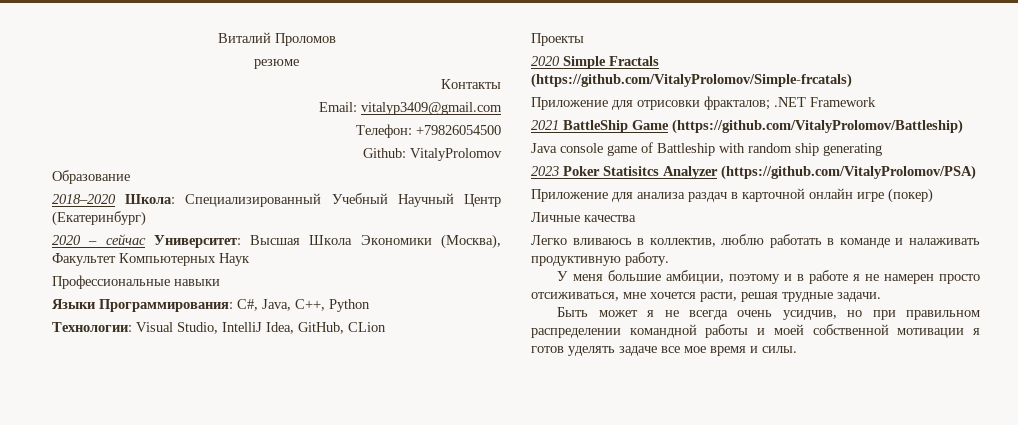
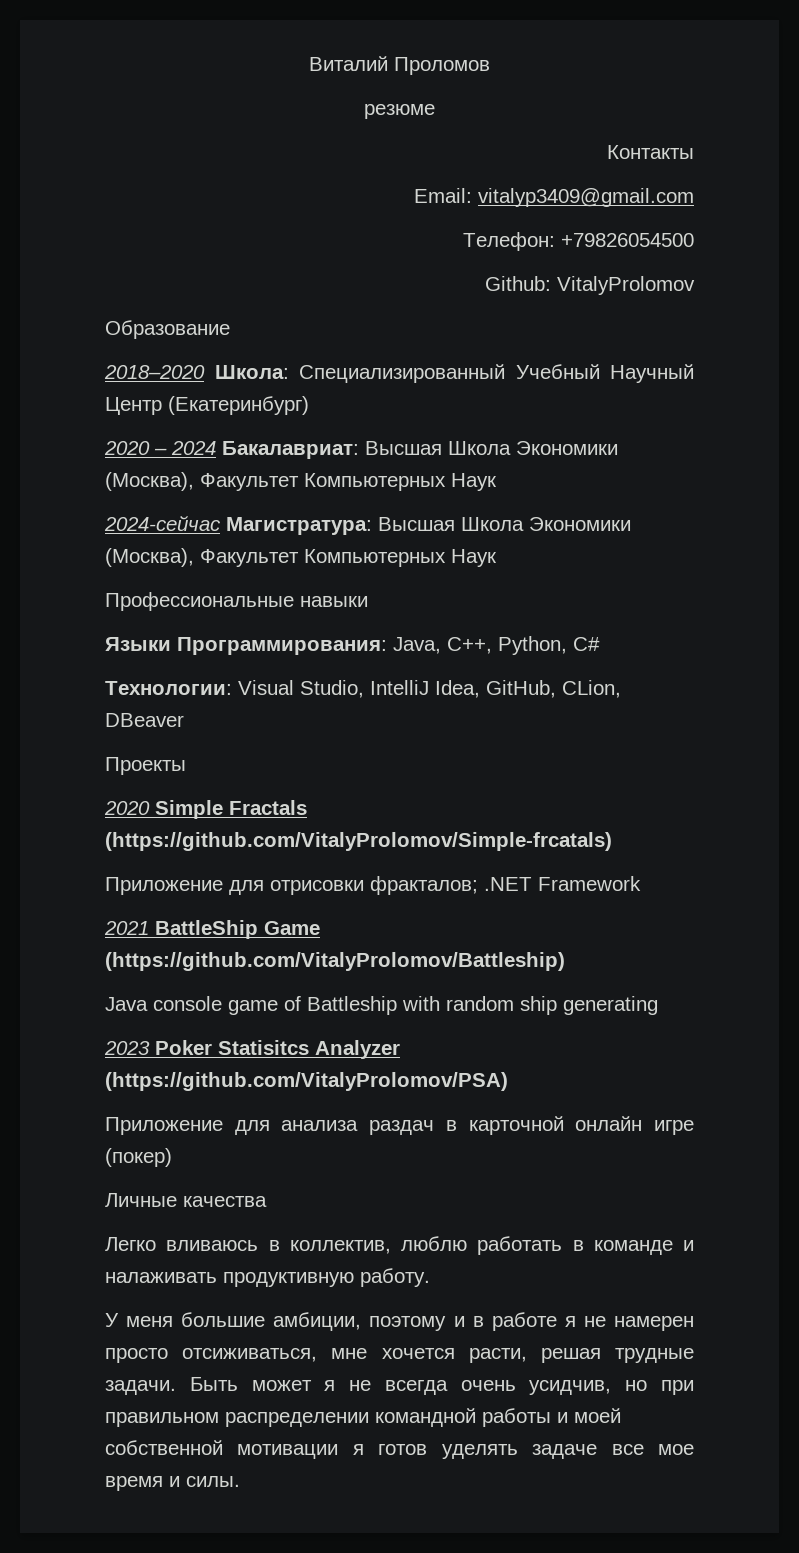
[105,234,241,248] сейчас Университет: -> [171,441,618,459] [105,472,497,491] [104,515,372,535] 2024 Бакалавриат: Высшая Школа Экономики (Москва), Факультет Компьютерных Наук // 2024-сейчас Магистратура:
[237,299,258,311] C#, -> (387, 646) none
[329,299,370,312] Python -> [498,636,600,655] Python, C#
[348,322,386,332] CLion -> [562,680,621,698] [105,713,184,727] CLion, DBeaver
(881, 297) // -> (176, 1387) none

